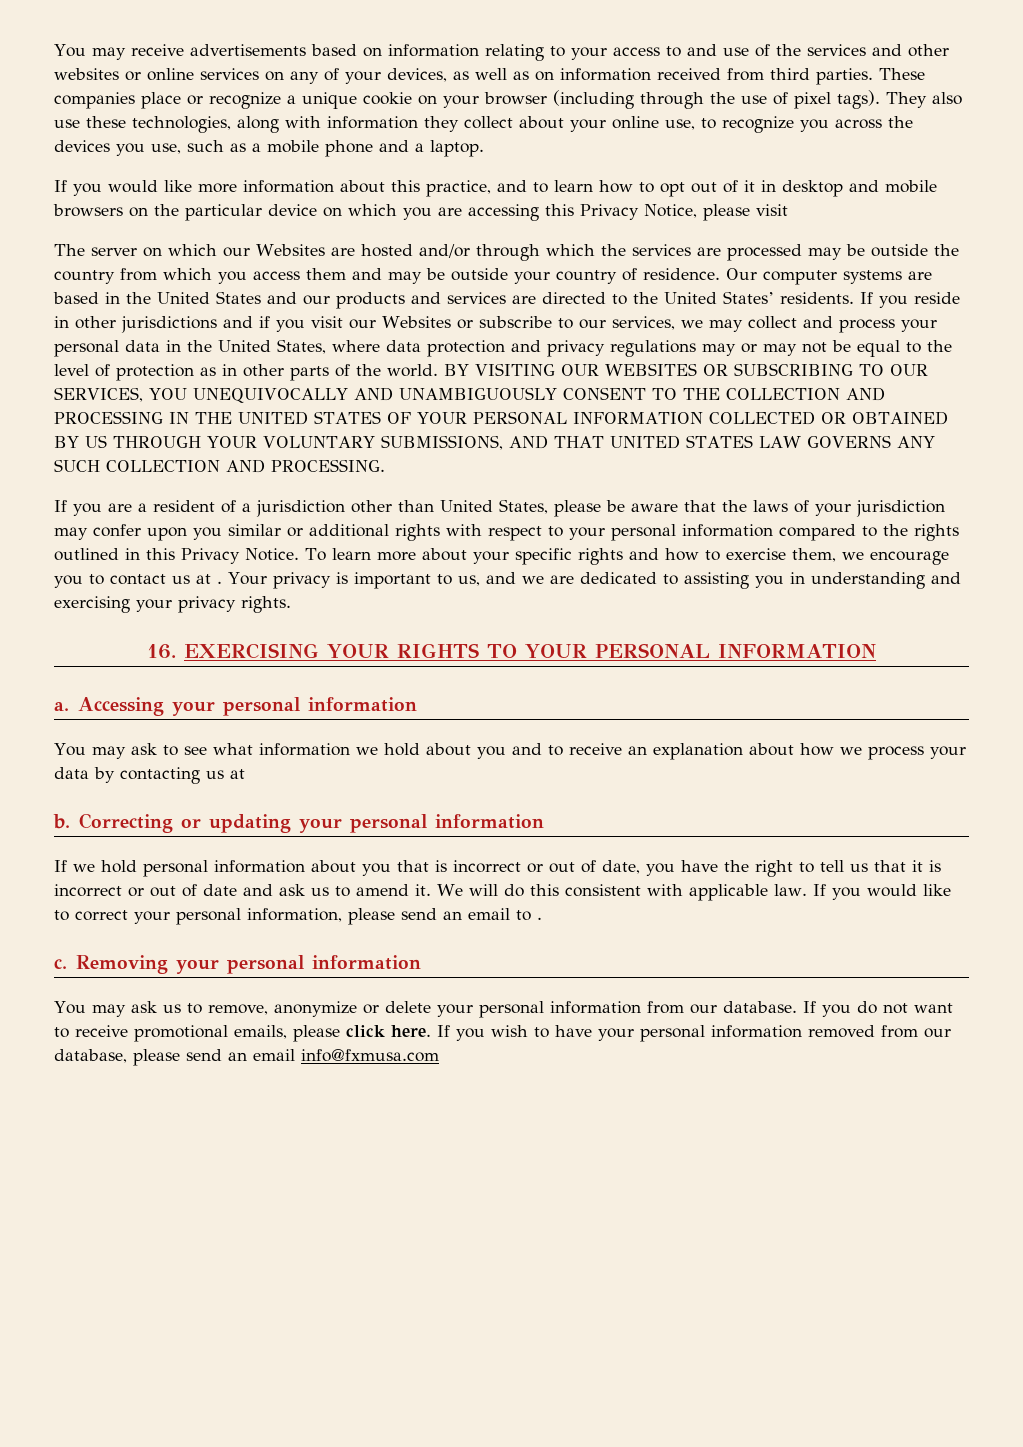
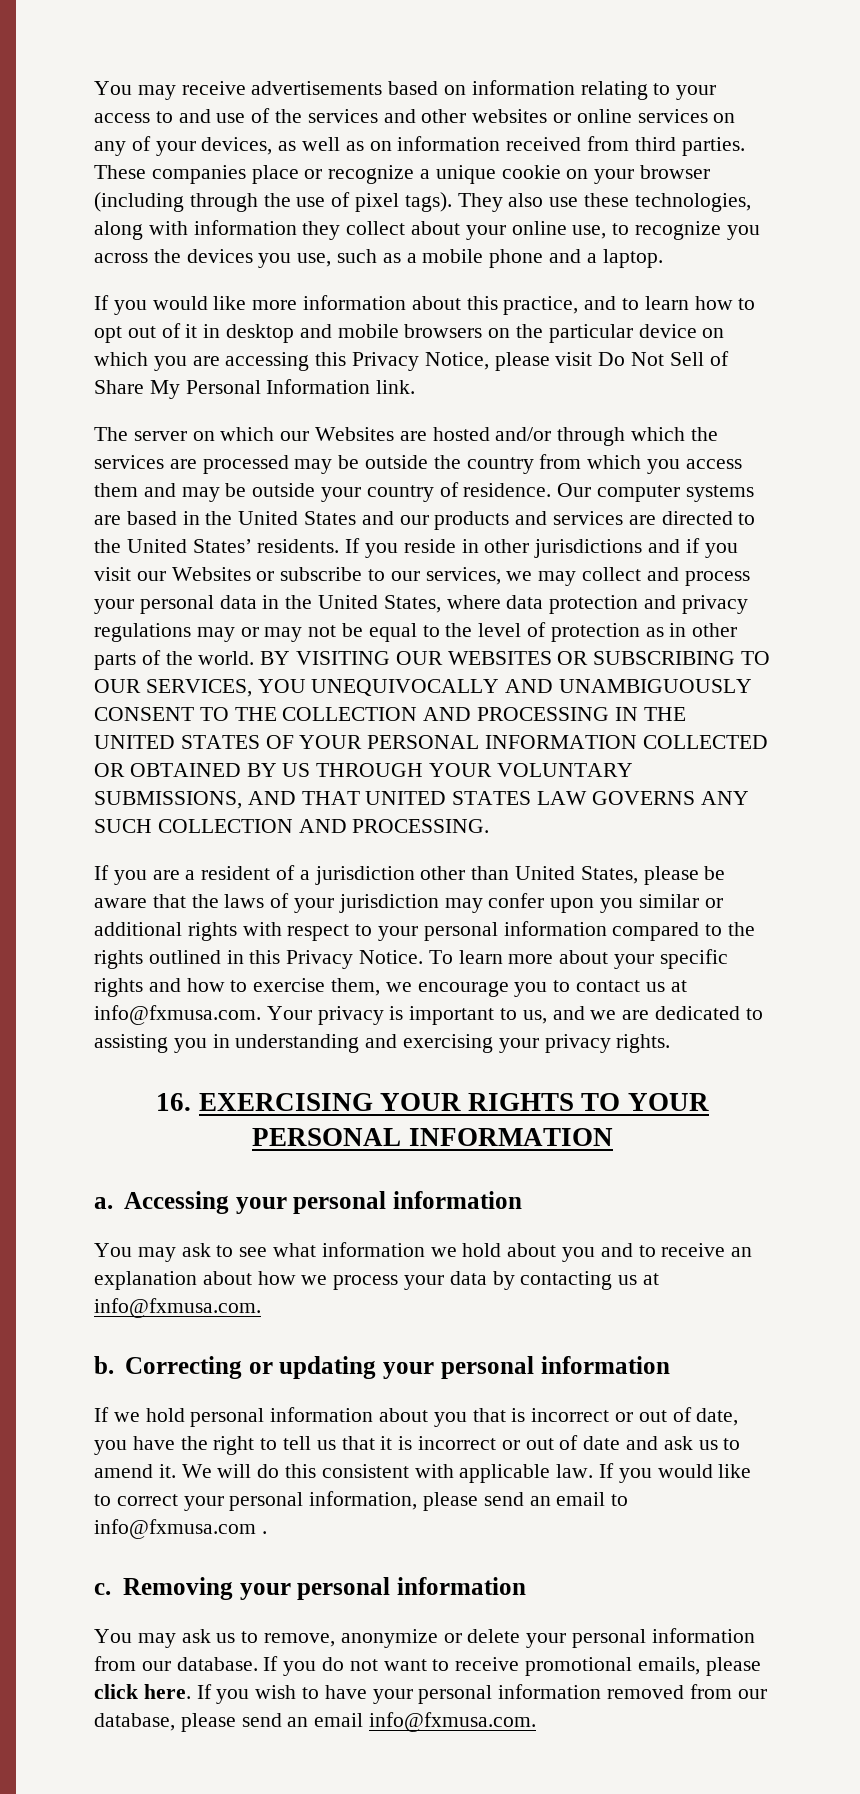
(788, 210) none -> [598,351,729,366] [94,379,416,399] Do Not Sell of Share My Personal Information link.
[217,581,222,584] . -> [94,1005,261,1025] info@fxmusa.com.
(245, 774) none -> [94,1298,261,1318] info@fxmusa.com.
(531, 915) none -> [94,1519,256,1539] info@fxmusa.com
[301,1049,439,1062] info@fxmusa.com -> [369,1712,537,1732] info@fxmusa.com.

